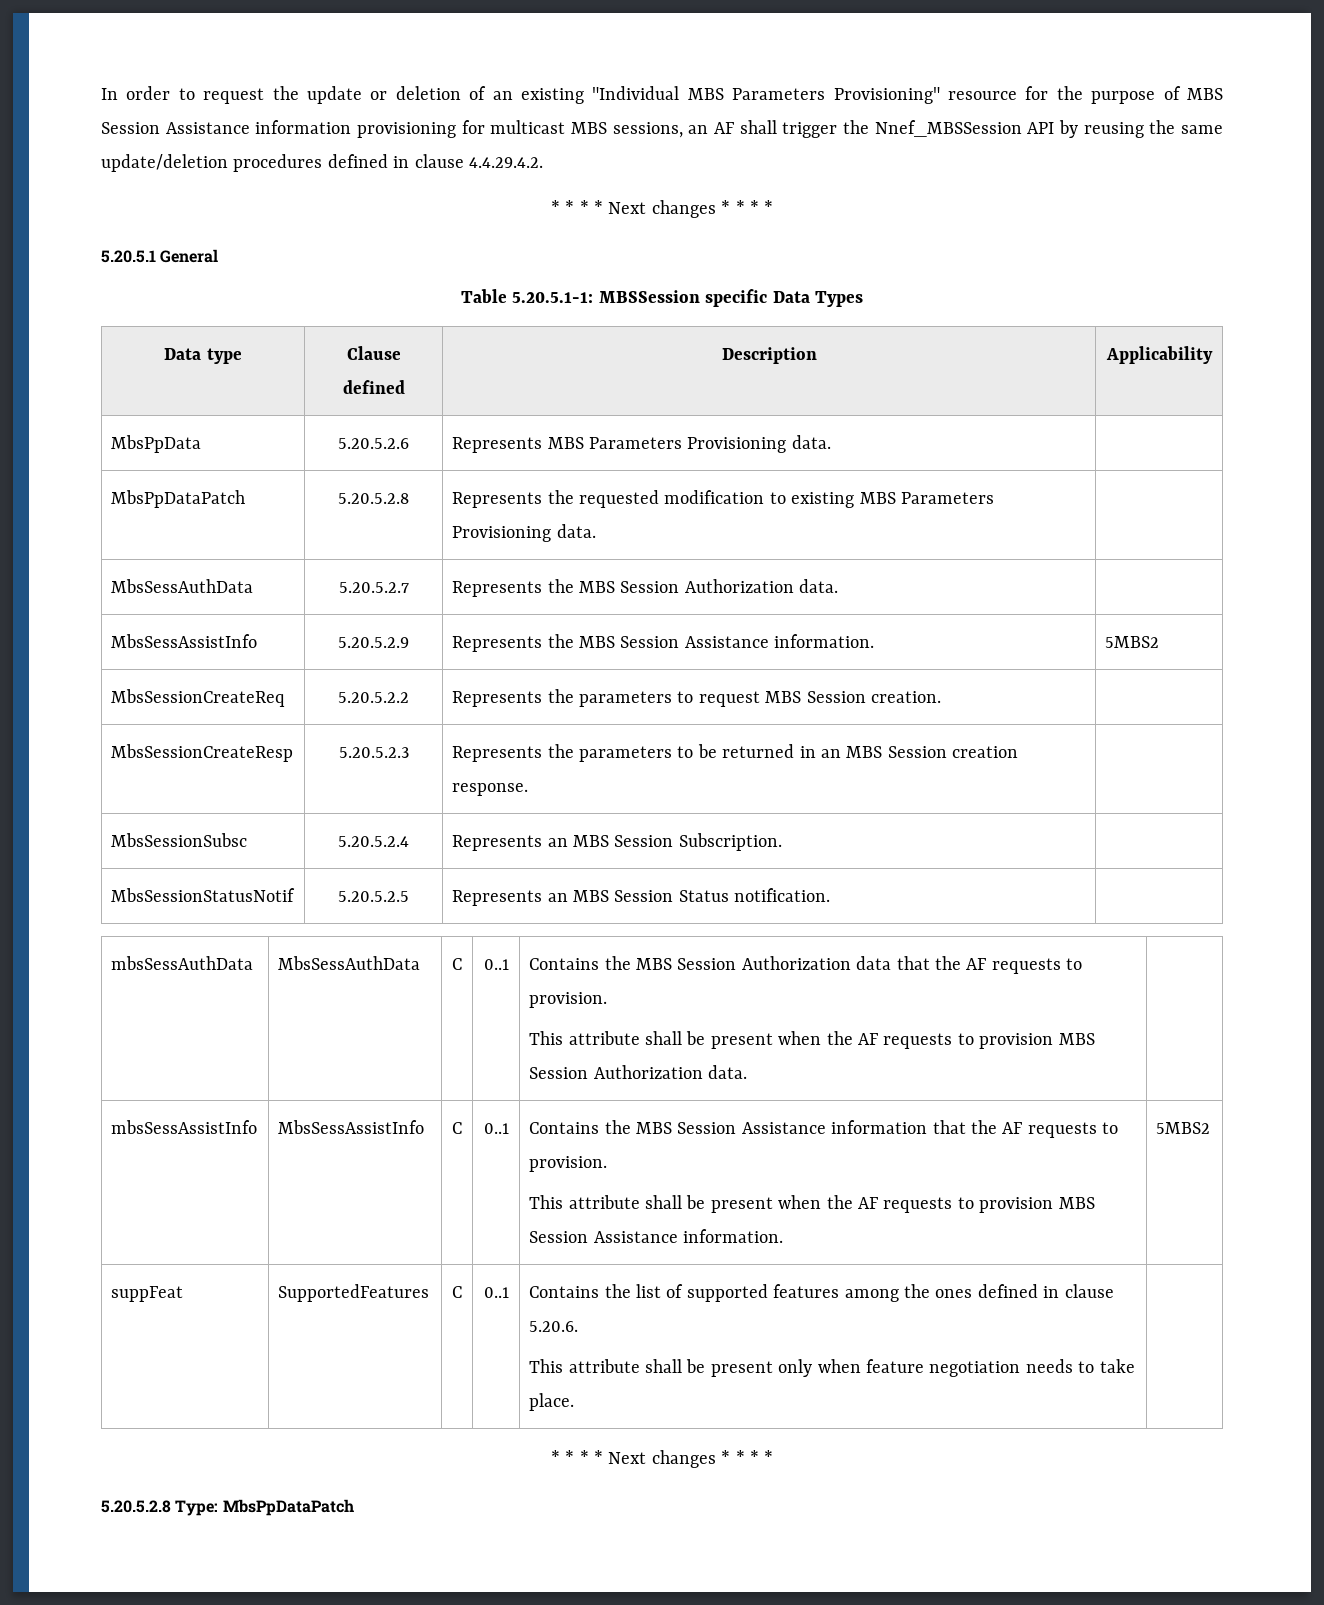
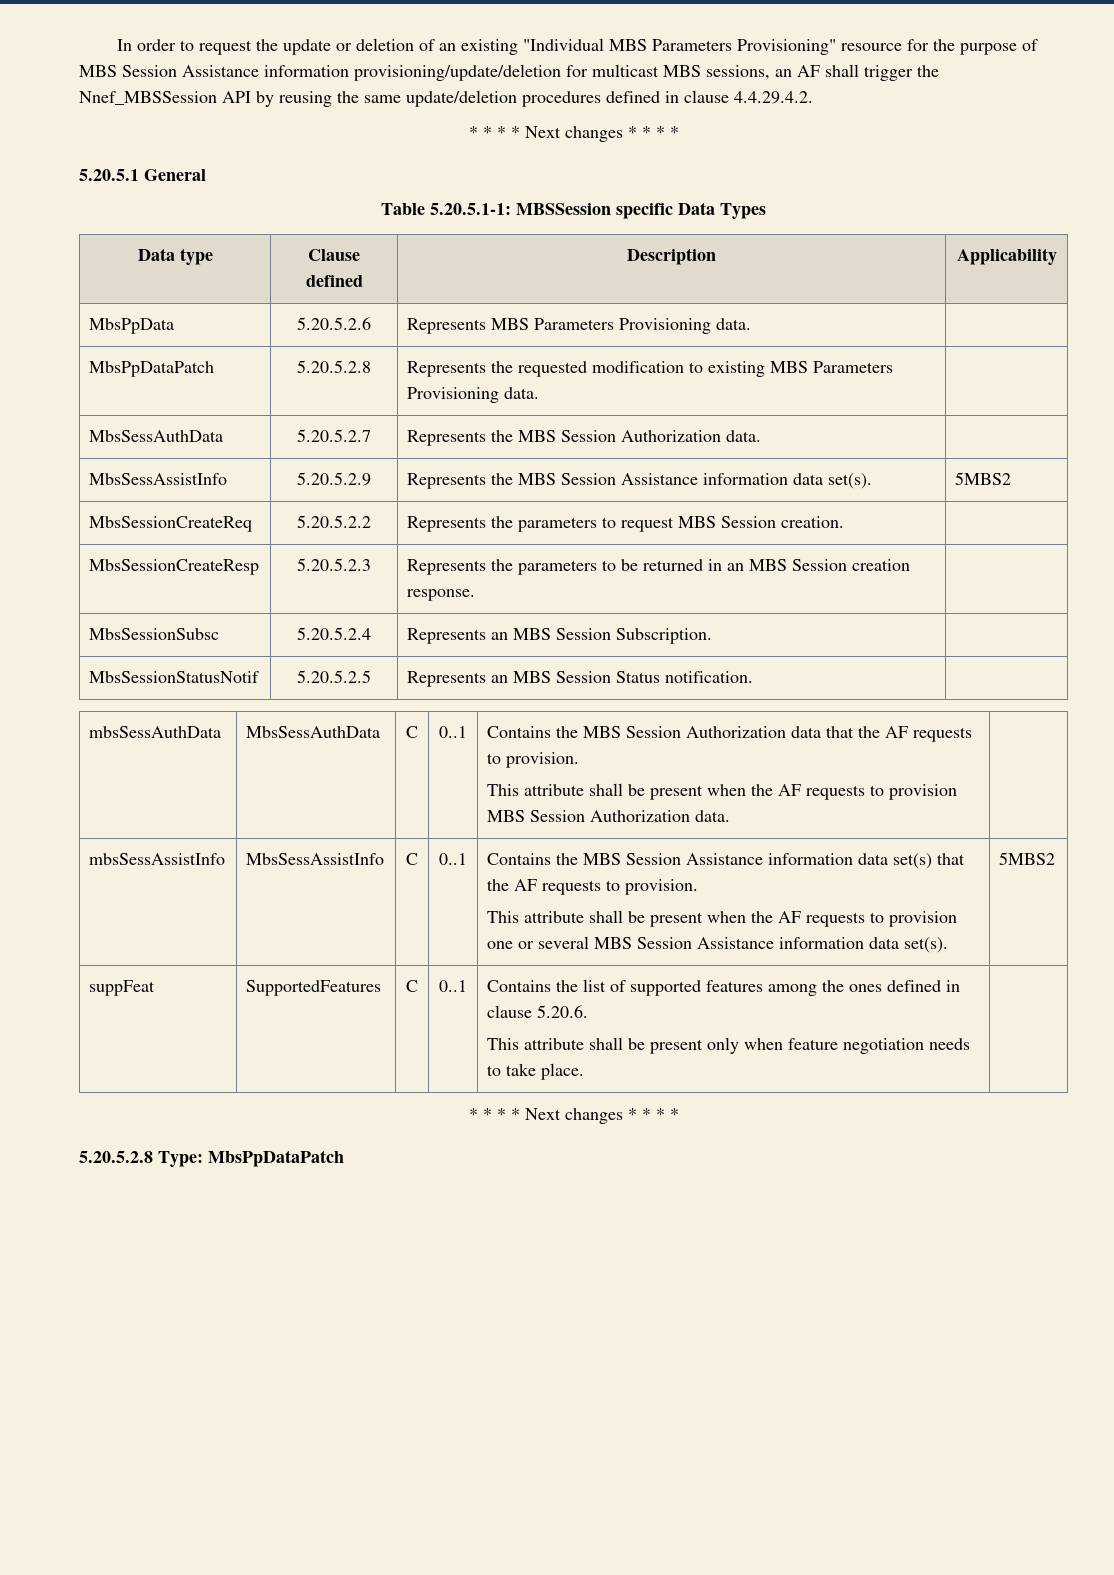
[357,122,456,138] provisioning -> [354,64,561,81] provisioning/update/deletion
[774,634,875,648] information. -> [703,473,873,489] information data set(s).
(928, 1127) none -> [858,853,933,869] data set(s)
[1058,1197,1095,1209] [529,1229,784,1243] MBS Session Assistance information. -> [487,936,949,953] one or several MBS Session Assistance information data set(s).

